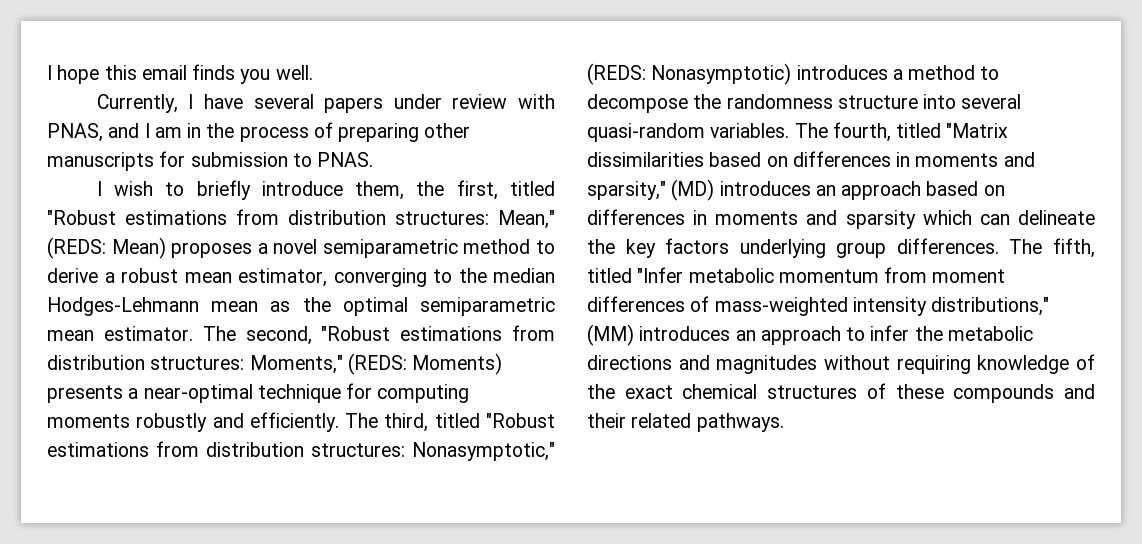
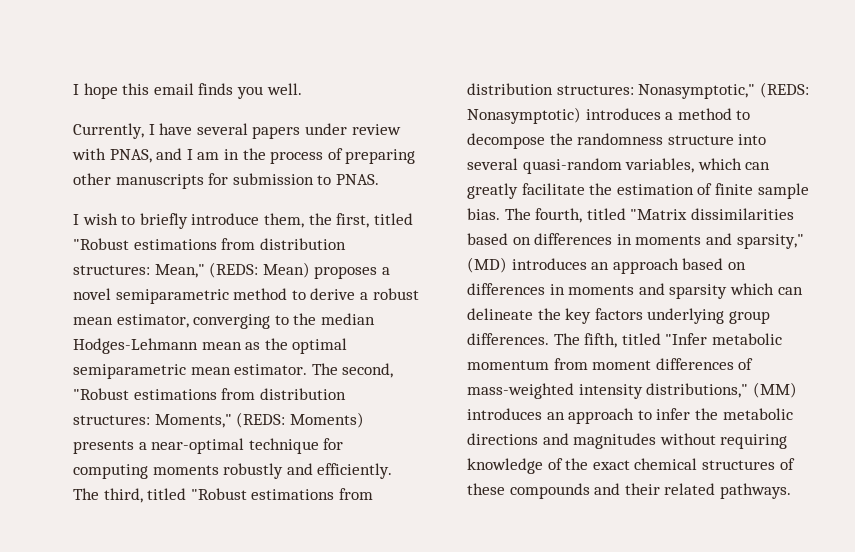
[710,123,790,138] variables. -> [625,158,771,173] [467,183,809,199] [467,208,500,220] variables, which can greatly facilitate the estimation of finite sample bias.

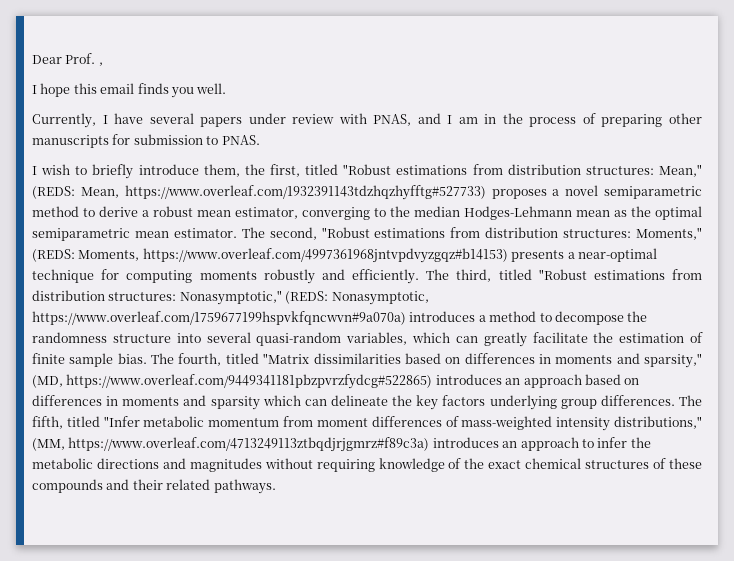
(73, 89) none -> [32,53,103,66] Dear Prof. , //
[262,262,310,278] Mean) -> [80,185,486,200] Mean, https://www.overleaf.com/1932391143tdzhqzhyfftg#527733)
[289,412,364,428] Moments) -> [78,248,508,263] Moments, https://www.overleaf.com/4997361968jntvpdvyzgqz#b14153)
[467,107,581,124] Nonasymptotic) -> [331,291,429,305] [32,311,406,325] Nonasymptotic, https://www.overleaf.com/1759677199hspvkfqncwvn#9a070a)
[467,257,507,273] (MD) -> [32,374,433,389] (MD, https://www.overleaf.com/9449341181pbzpvrzfydcg#522865)
[752,382,797,398] (MM) -> [32,437,430,452] (MM, https://www.overleaf.com/4713249113ztbqdjrjgmrz#f89c3a)

